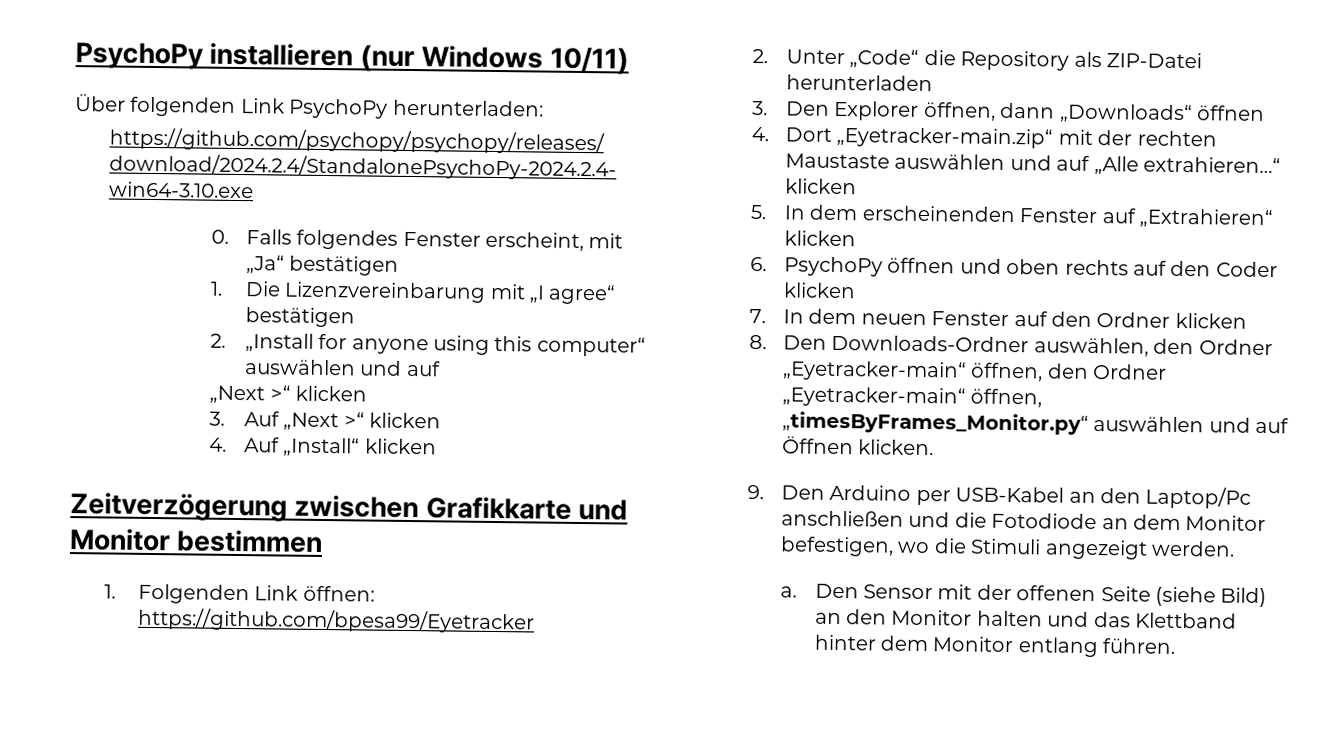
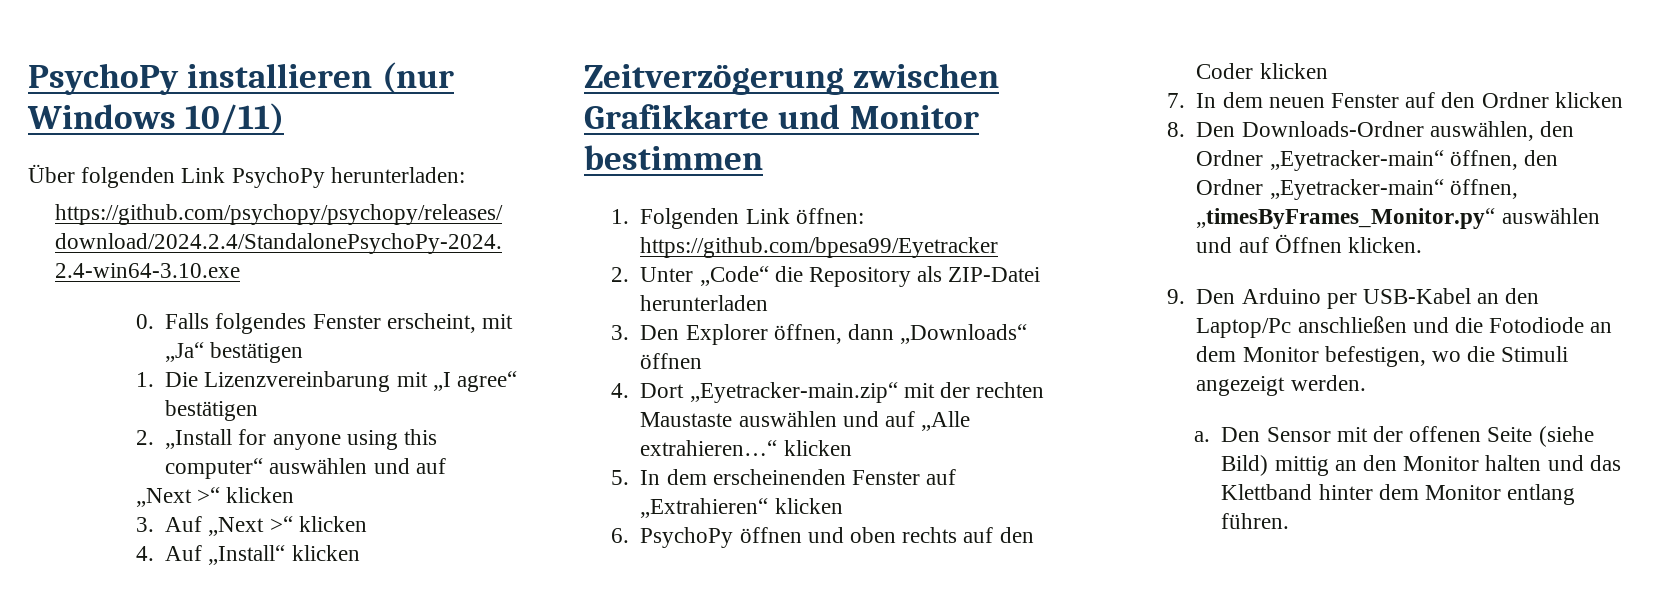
(1268, 597) none -> [1274,456,1329,476] mittig

